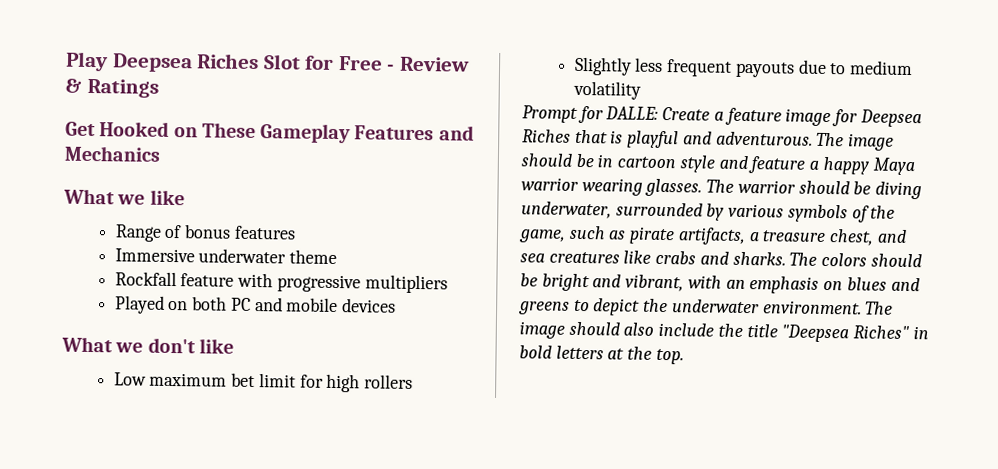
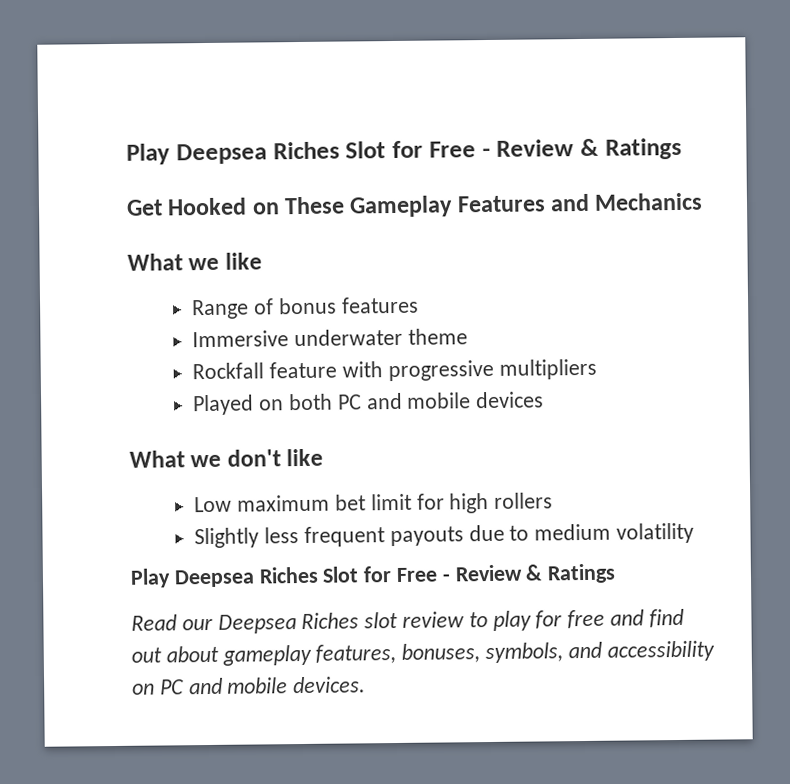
[522,105,922,128] [522,129,895,151] [521,153,915,176] [521,177,923,200] [521,201,896,223] [519,225,907,246] [520,250,922,268] [520,273,920,294] [519,298,894,316] [519,321,929,343] [519,345,684,365] Prompt for DALLE: Create a feature image for Deepsea Riches that is playful and adventurous. The image should be in cartoon style and feature a happy Maya warrior wearing glasses. The warrior should be diving underwater, surrounded by various symbols of the game, such as pirate artifacts, a treasure chest, and sea creatures like crabs and sharks. The colors should be bright and vibrant, with an emphasis on blues and greens to depict the underwater environment. The image should also include the title "Deepsea Riches" in bold letters at the top. -> [130,563,617,588] [131,608,684,634] [131,640,715,666] [132,676,367,695] Play Deepsea Riches Slot for Free - Review & Ratings // Read our Deepsea Riches slot review to play for free and find out about gameplay features, bonuses, symbols, and accessibility on PC and mobile devices.

